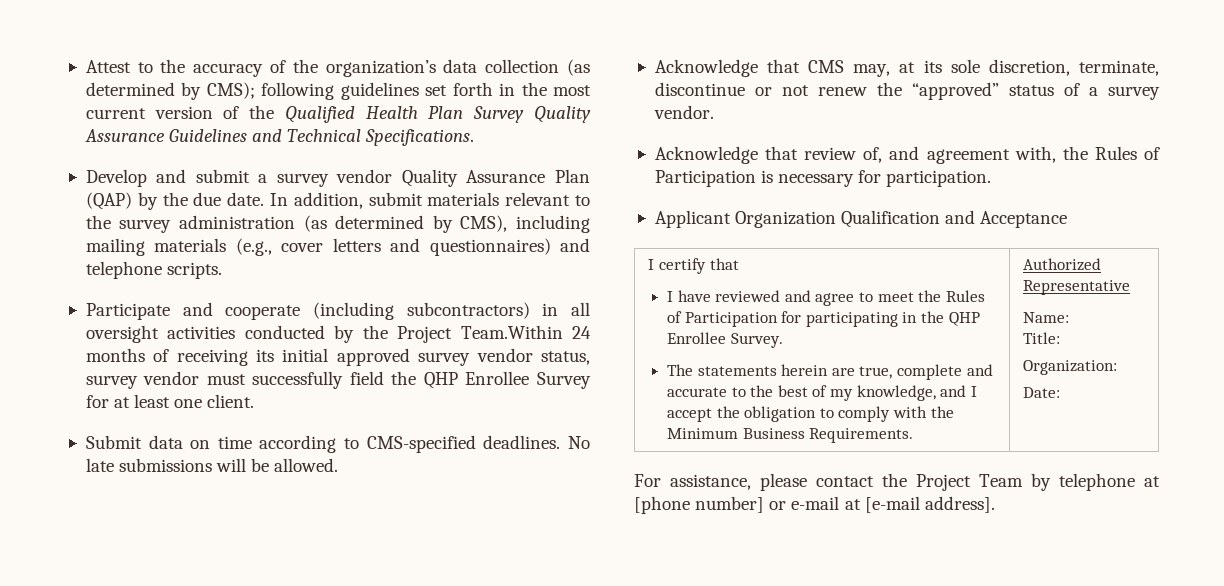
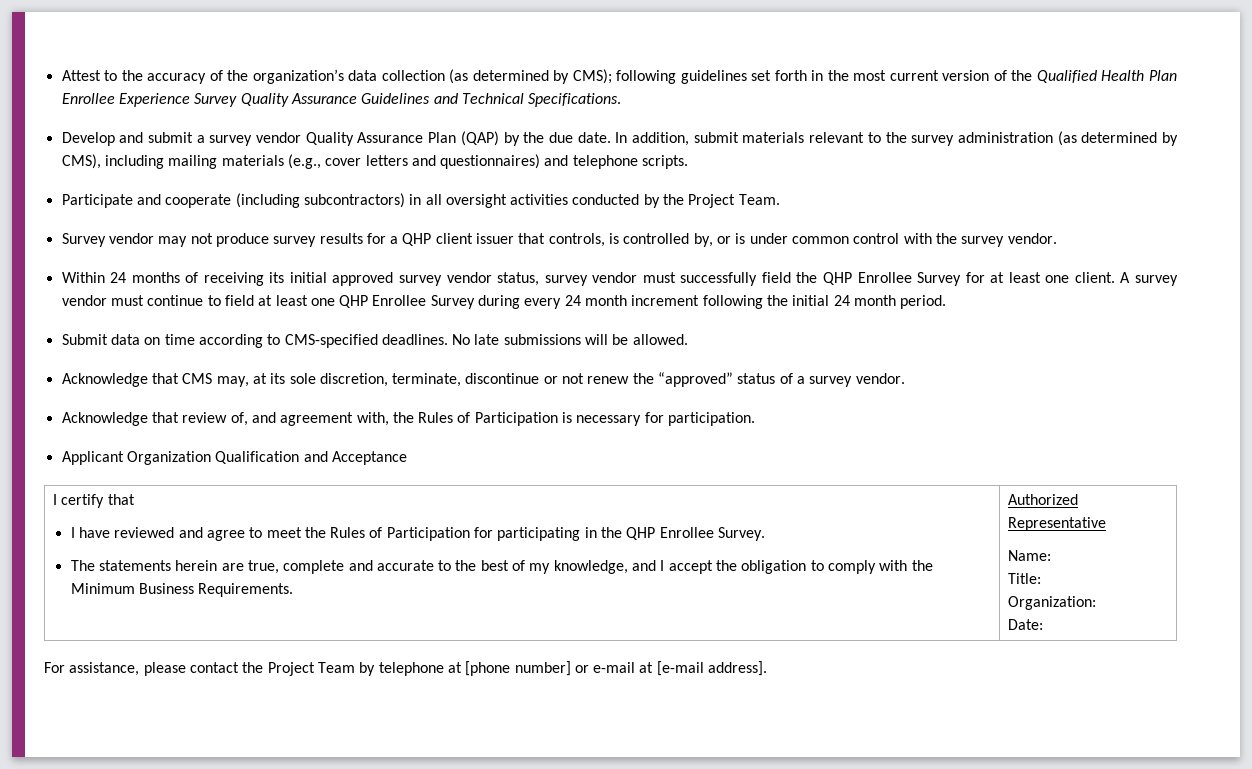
(464, 112) none -> [61,93,190,107] Enrollee Experience
[460,325,563,339] Team.Within -> [738,194,780,205] [61,233,1057,247] [61,272,105,283] Team. // Survey vendor may not produce survey results for a QHP client issuer that controls, is controlled by, or is under common control with the survey vendor. // Within
(255, 401) none -> [1120,272,1178,286] [61,295,947,309] A survey vendor must continue to field at least one QHP Enrollee Survey during every 24 month increment following the initial 24 month period.

